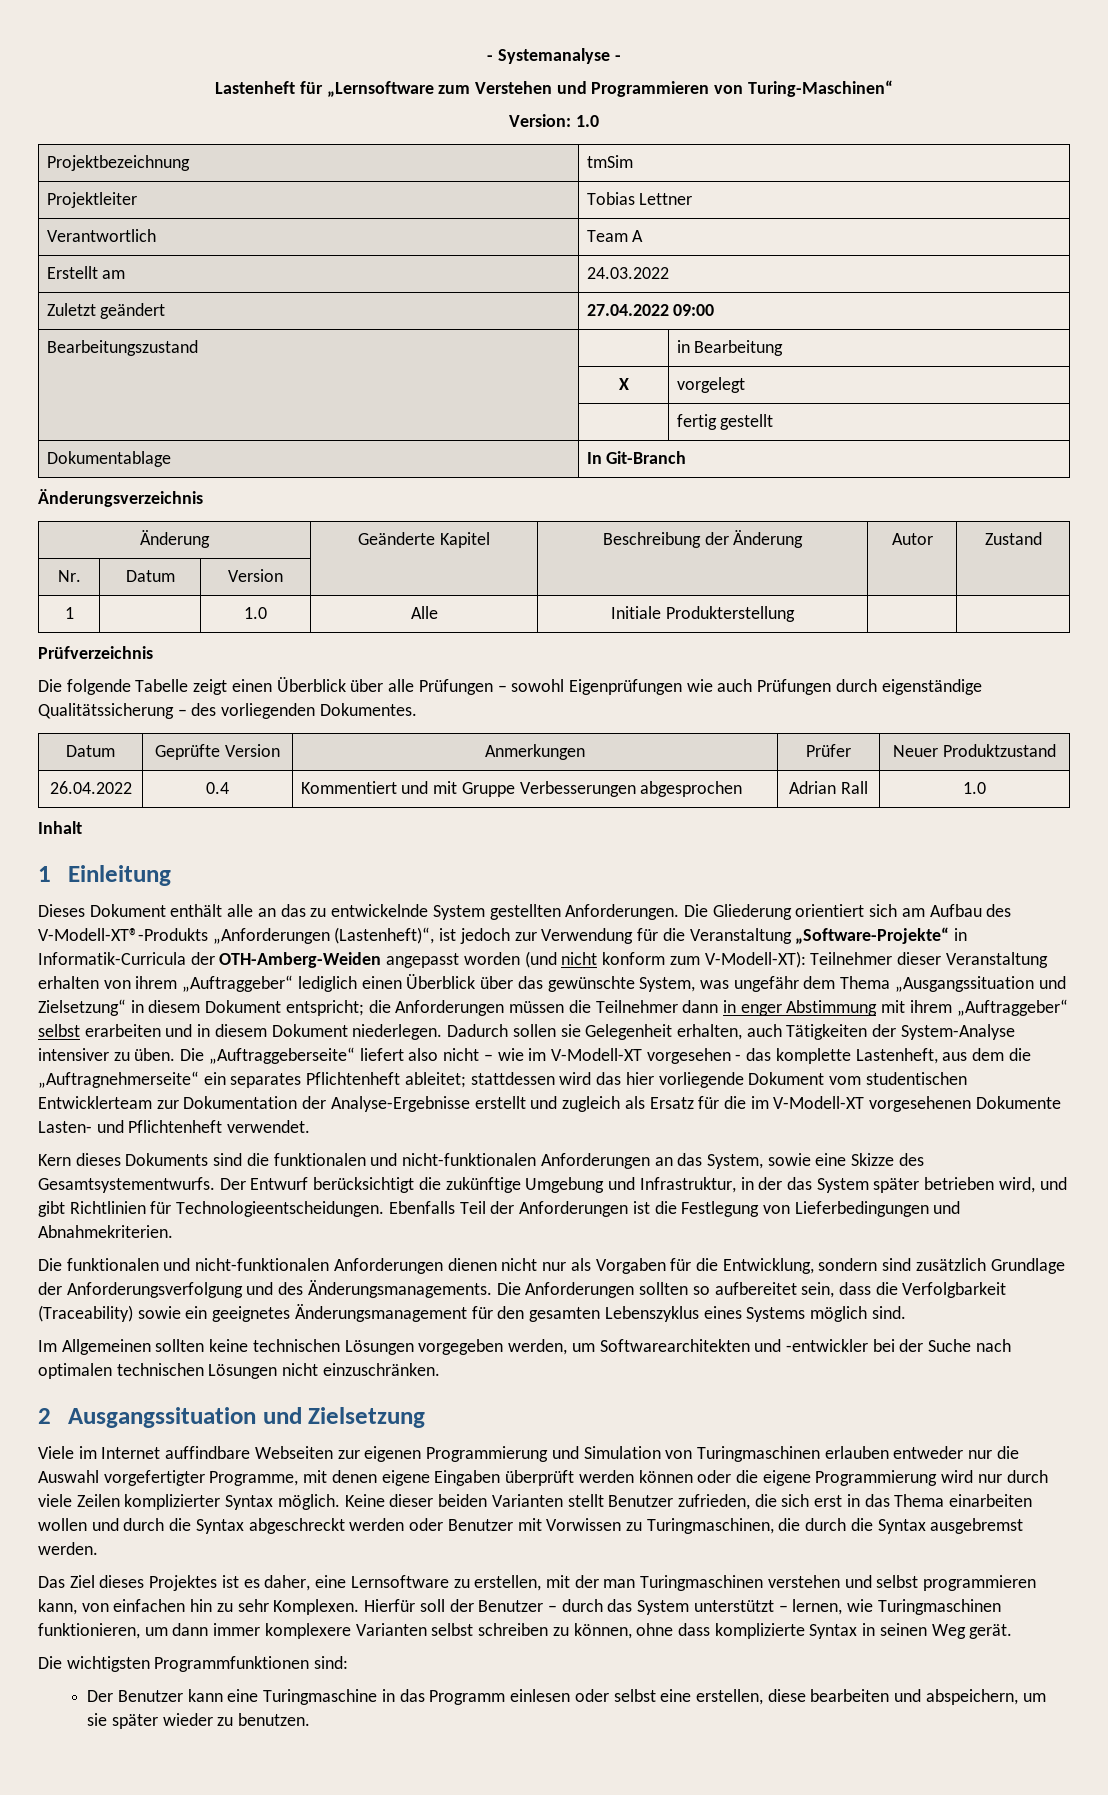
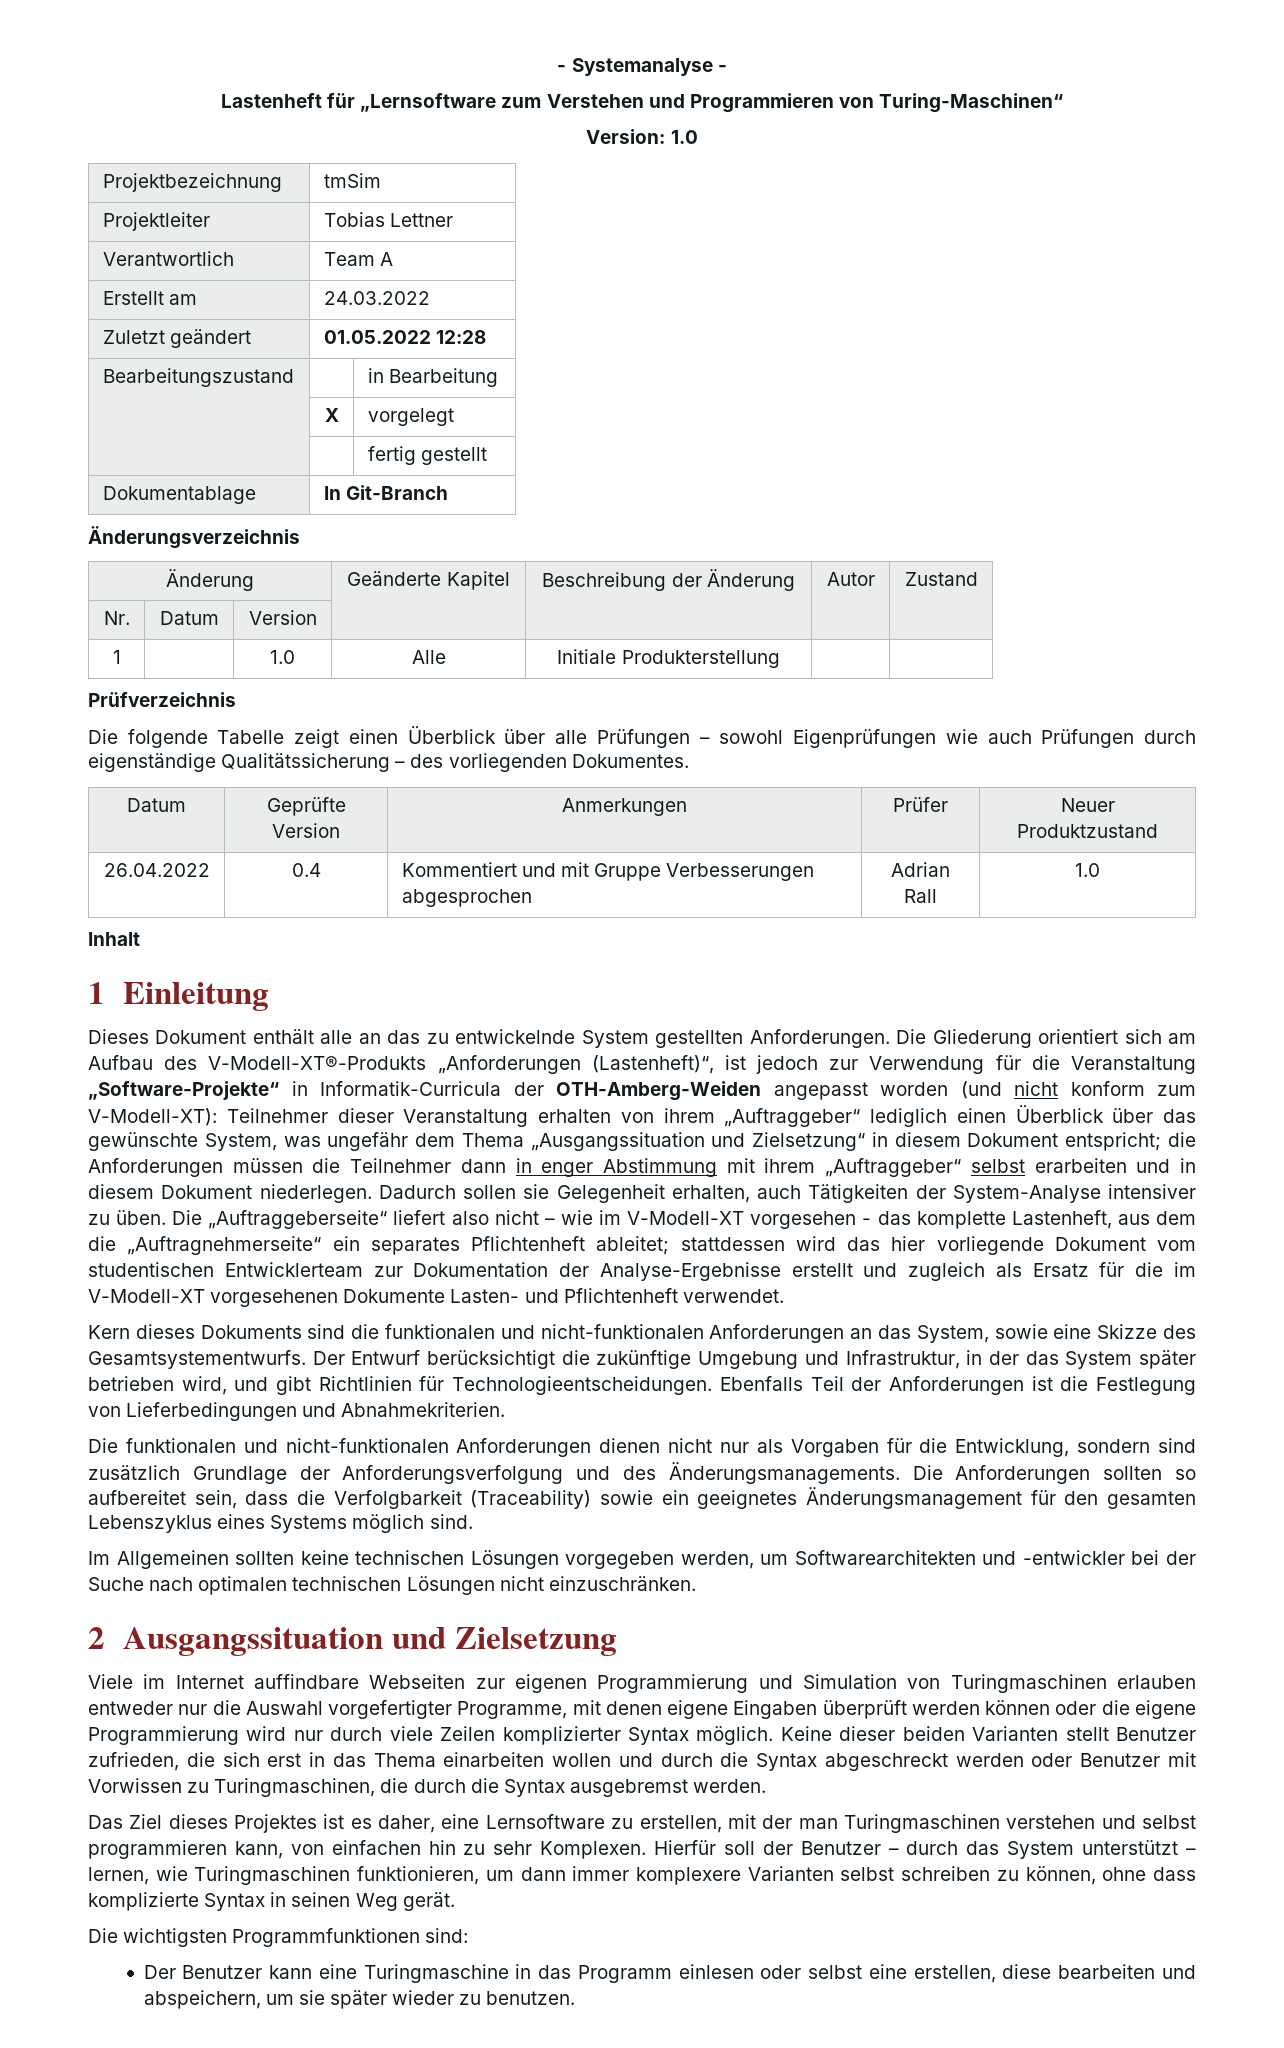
[586,304,715,316] 27.04.2022 09:00 -> [323,330,486,344] 01.05.2022 12:28

